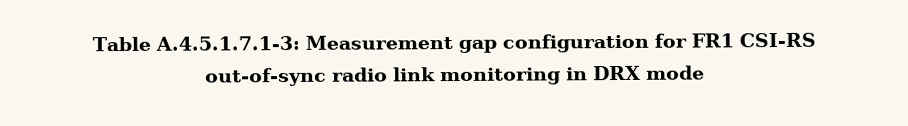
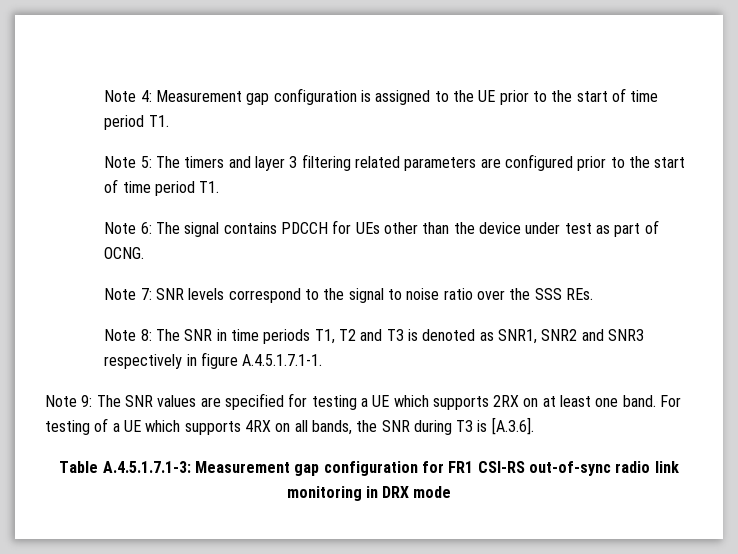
(91, 44) none -> [104,88,659,105] [104,115,169,130] [104,154,686,171] [104,179,220,196] [104,220,659,237] [104,247,145,259] [104,288,593,303] [104,329,644,344] [104,352,323,369] [45,393,682,410] [45,417,534,435] Note 4: Measurement gap configuration is assigned to the UE prior to the start of time period T1. // Note 5: The timers and layer 3 filtering related parameters are configured prior to the start of time period T1. // Note 6: The signal contains PDCCH for UEs other than the device under test as part of OCNG. // Note 7: SNR levels correspond to the signal to noise ratio over the SSS REs. // Note 8: The SNR in time periods T1, T2 and T3 is denoted as SNR1, SNR2 and SNR3 respectively in figure A.4.5.1.7.1-1. // Note 9: The SNR values are specified for testing a UE which supports 2RX on at least one band. For testing of a UE which supports 4RX on all bands, the SNR during T3 is [A.3.6]. //

